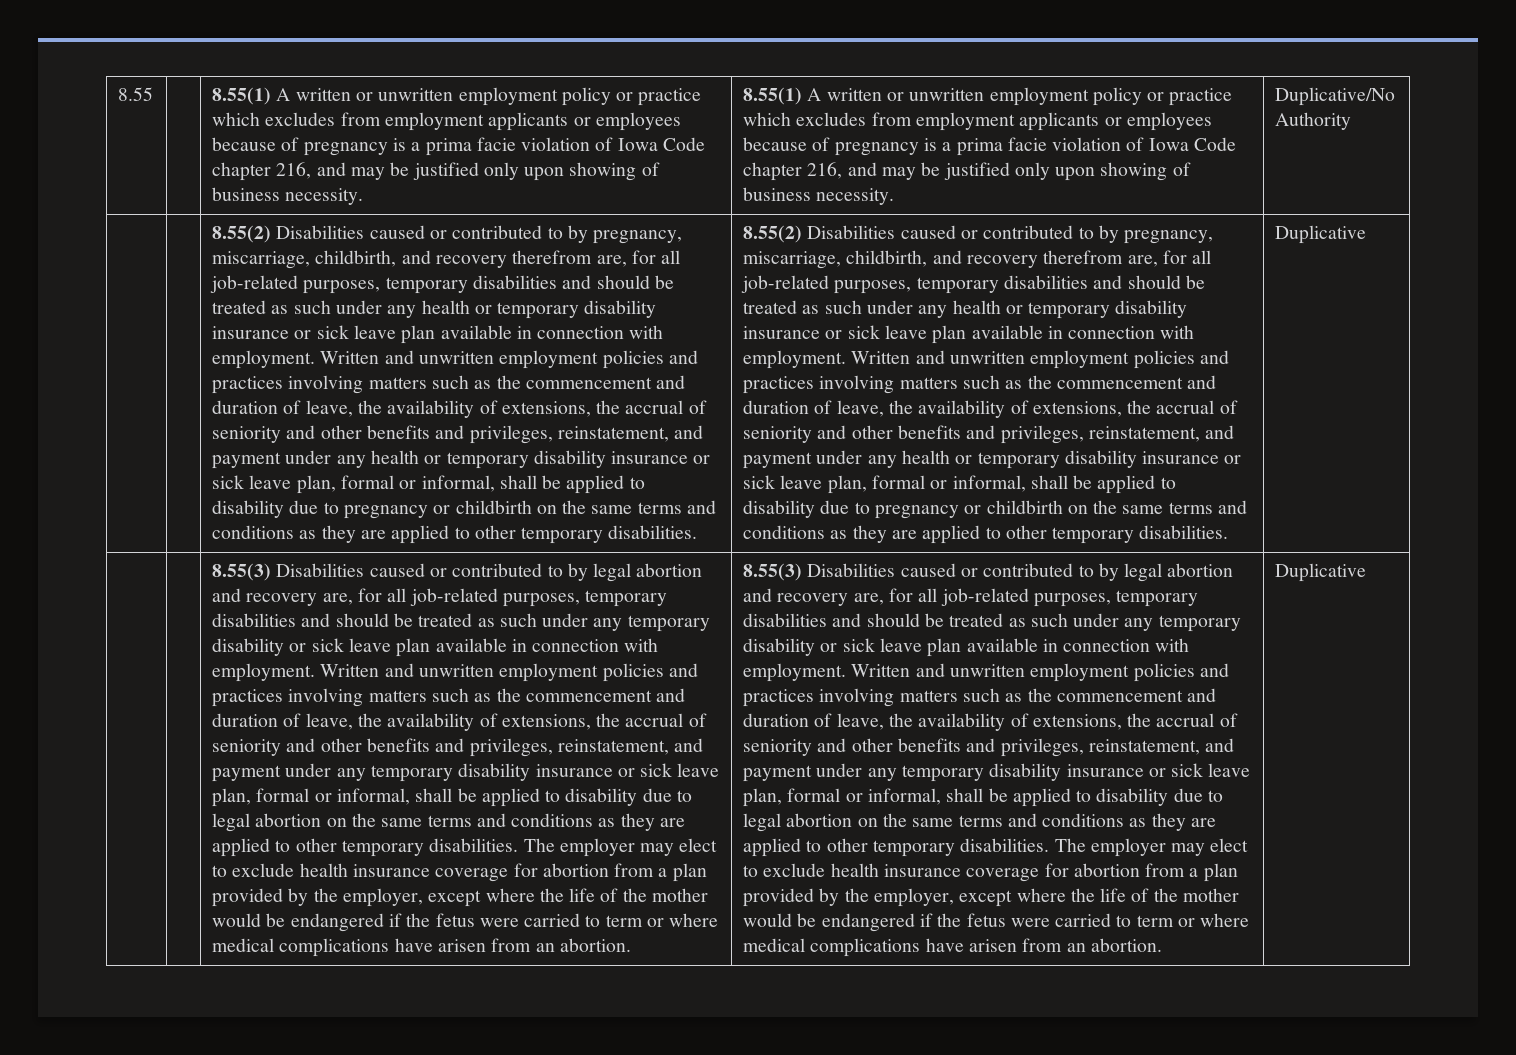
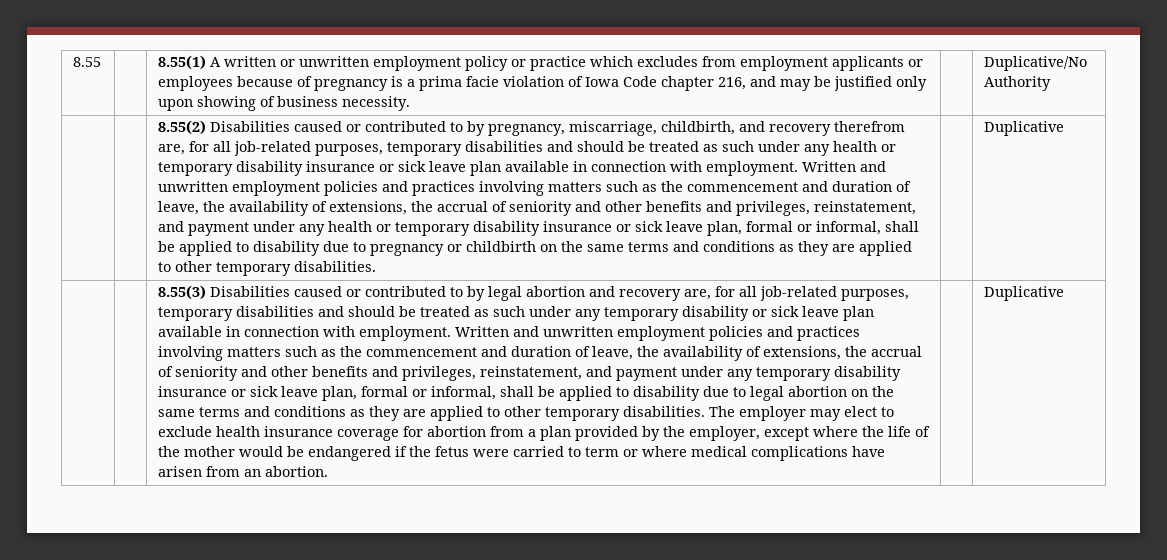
[743,87,1233,106] [743,112,1212,131] [743,137,1236,156] [743,162,1191,181] [743,187,895,205] 8.55(1) A written or unwritten employment policy or practice which excludes from employment applicants or employees because of pregnancy is a prima facie violation of Iowa Code chapter 216, and may be justified only upon showing of business necessity. -> (411, 103) none
[743,225,1214,244] [743,250,1212,269] [741,275,1205,294] [743,300,1188,319] [743,325,1195,344] [743,350,1229,369] [743,375,1217,394] [743,400,1238,418] [743,425,1235,444] [743,450,1242,469] [743,475,1176,494] [743,500,1247,519] [743,525,1229,544] 8.55(2) Disabilities caused or contributed to by pregnancy, miscarriage, childbirth, and recovery therefrom are, for all job-related purposes, temporary disabilities and should be treated as such under any health or temporary disability insurance or sick leave plan available in connection with employment. Written and unwritten employment policies and practices involving matters such as the commencement and duration of leave, the availability of extensions, the accrual of seniority and other benefits and privileges, reinstatement, and payment under any health or temporary disability insurance or sick leave plan, formal or informal, shall be applied to disability due to pregnancy or childbirth on the same terms and conditions as they are applied to other temporary disabilities. -> (377, 266) none
[743,563,1234,582] [743,588,1199,607] [743,613,1241,632] [743,638,1190,657] [743,663,1229,682] [743,688,1217,707] [743,713,1238,731] [743,738,1235,757] [743,763,1251,782] [743,788,1223,807] [743,813,1216,832] [743,838,1249,857] [743,863,1238,882] [743,888,1239,907] [743,913,1250,932] [743,938,1162,957] 8.55(3) Disabilities caused or contributed to by legal abortion and recovery are, for all job-related purposes, temporary disabilities and should be treated as such under any temporary disability or sick leave plan available in connection with employment. Written and unwritten employment policies and practices involving matters such as the commencement and duration of leave, the availability of extensions, the accrual of seniority and other benefits and privileges, reinstatement, and payment under any temporary disability insurance or sick leave plan, formal or informal, shall be applied to disability due to legal abortion on the same terms and conditions as they are applied to other temporary disabilities. The employer may elect to exclude health insurance coverage for abortion from a plan provided by the employer, except where the life of the mother would be endangered if the fetus were carried to term or where medical complications have arisen from an abortion. -> (329, 471) none

